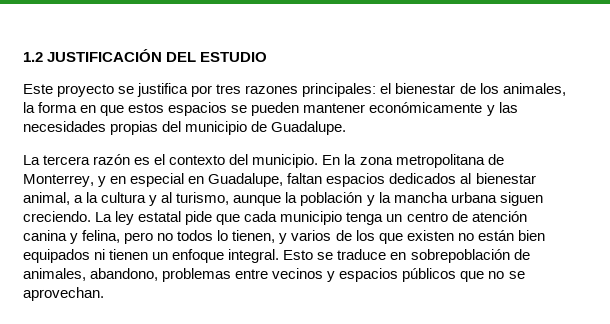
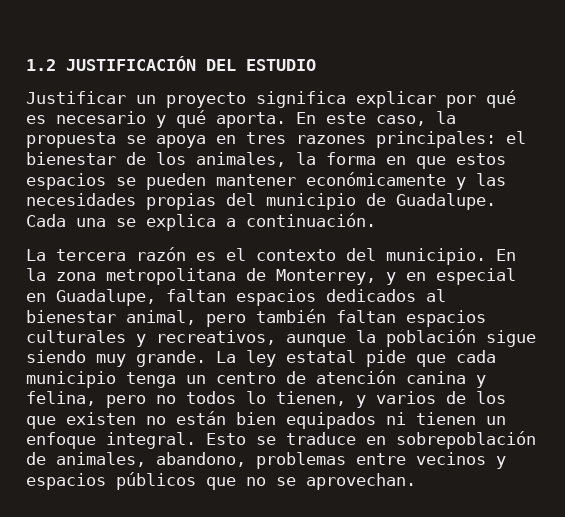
[23,83,213,97] Este proyecto se justifica por -> [26,90,516,108] [26,110,456,128] [26,132,236,148] Justificar un proyecto significa explicar por qué es necesario y qué aporta. En este caso, la propuesta se apoya en
(347, 128) none -> [26,213,376,231] Cada una se explica a continuación.
[74,192,543,206] [23,211,91,222] a la cultura y al turismo, aunque la población y la mancha urbana siguen creciendo. -> [206,309,486,327] [26,329,536,347] [26,350,206,367] pero también faltan espacios culturales y recreativos, aunque la población sigue siendo muy grande.

